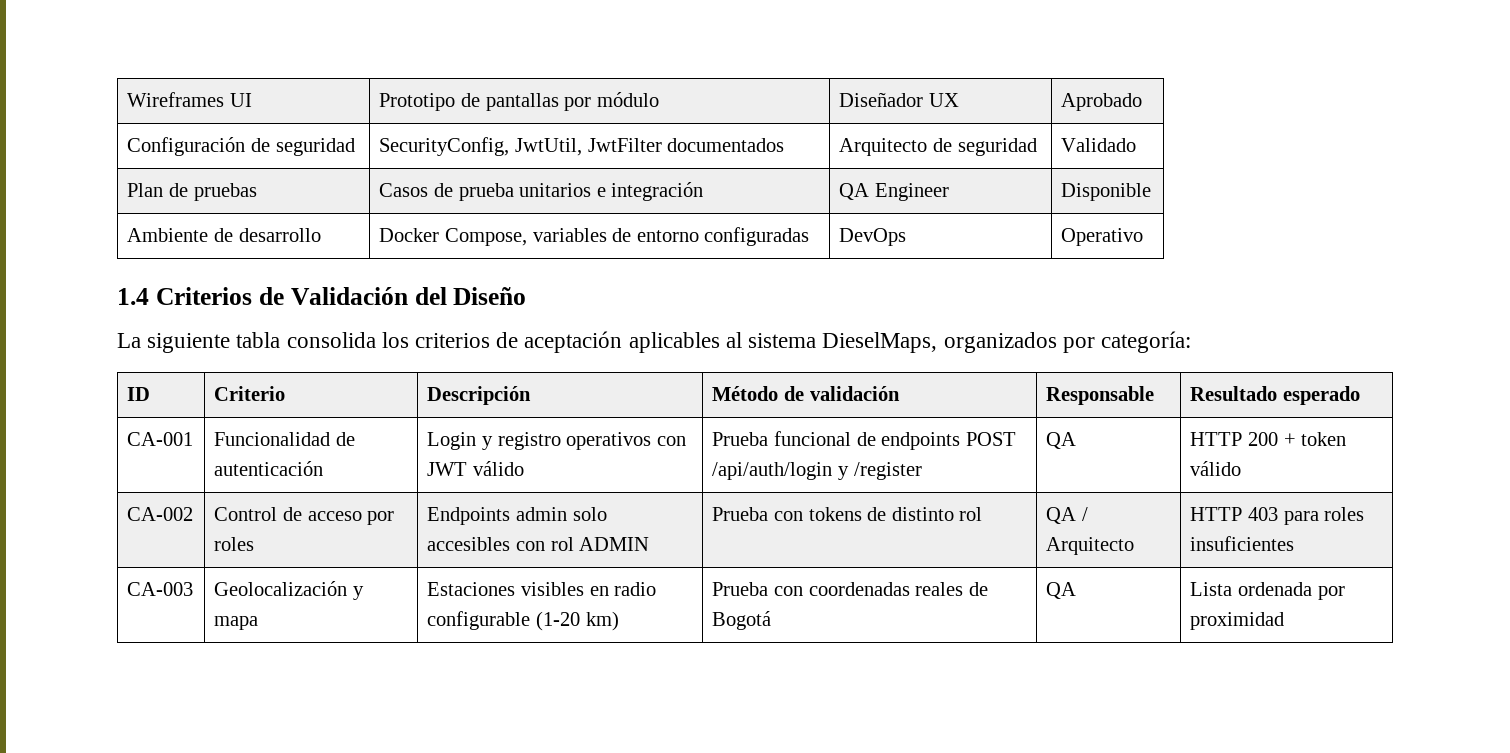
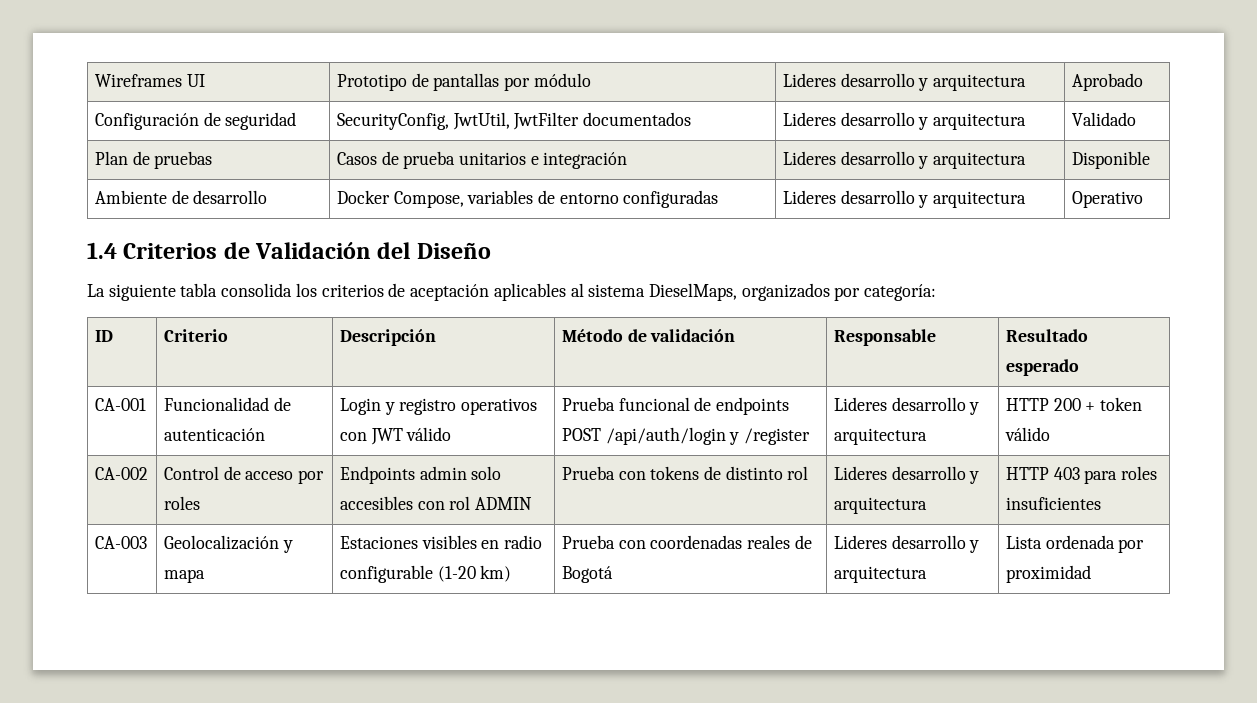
[839,92,960,107] Diseñador UX -> [782,73,1026,91] Lideres desarrollo y arquitectura
[839,138,1037,156] Arquitecto de seguridad -> [782,112,1026,130] Lideres desarrollo y arquitectura
[839,183,950,201] QA Engineer -> [782,151,1026,169] Lideres desarrollo y arquitectura
[839,228,907,246] DevOps -> [782,190,1026,208] Lideres desarrollo y arquitectura
[1046,432,1077,449] QA -> [833,397,980,415] [833,428,927,445] Lideres desarrollo y arquitectura
[1046,507,1089,524] [1046,537,1135,555] QA / Arquitecto -> [833,466,980,484] [833,497,927,514] Lideres desarrollo y arquitectura
[1046,582,1077,599] QA -> [833,535,980,553] [833,566,927,583] Lideres desarrollo y arquitectura

